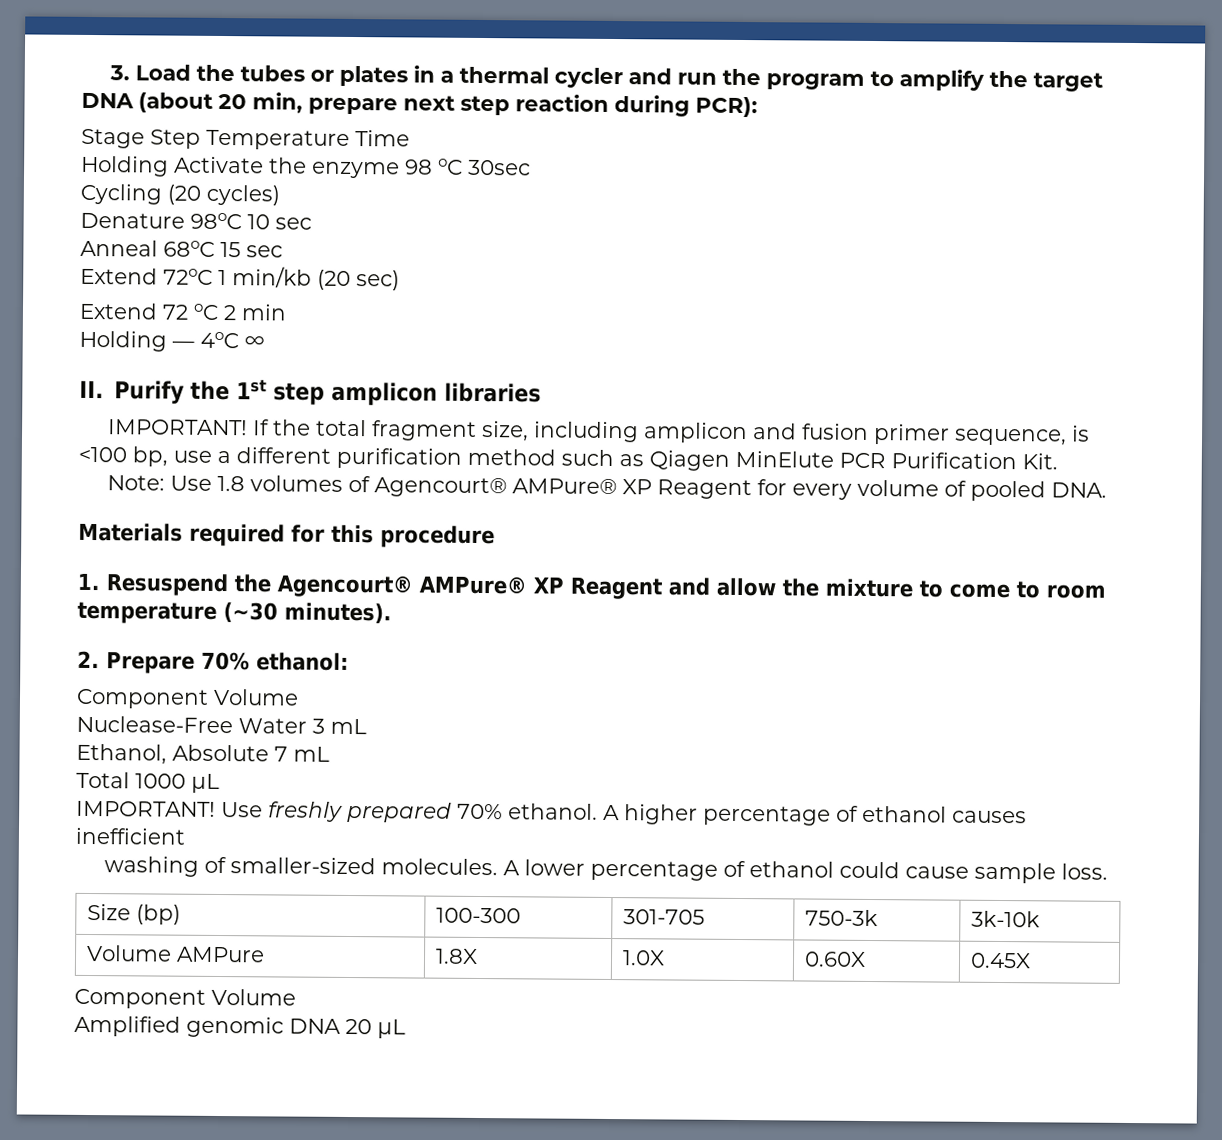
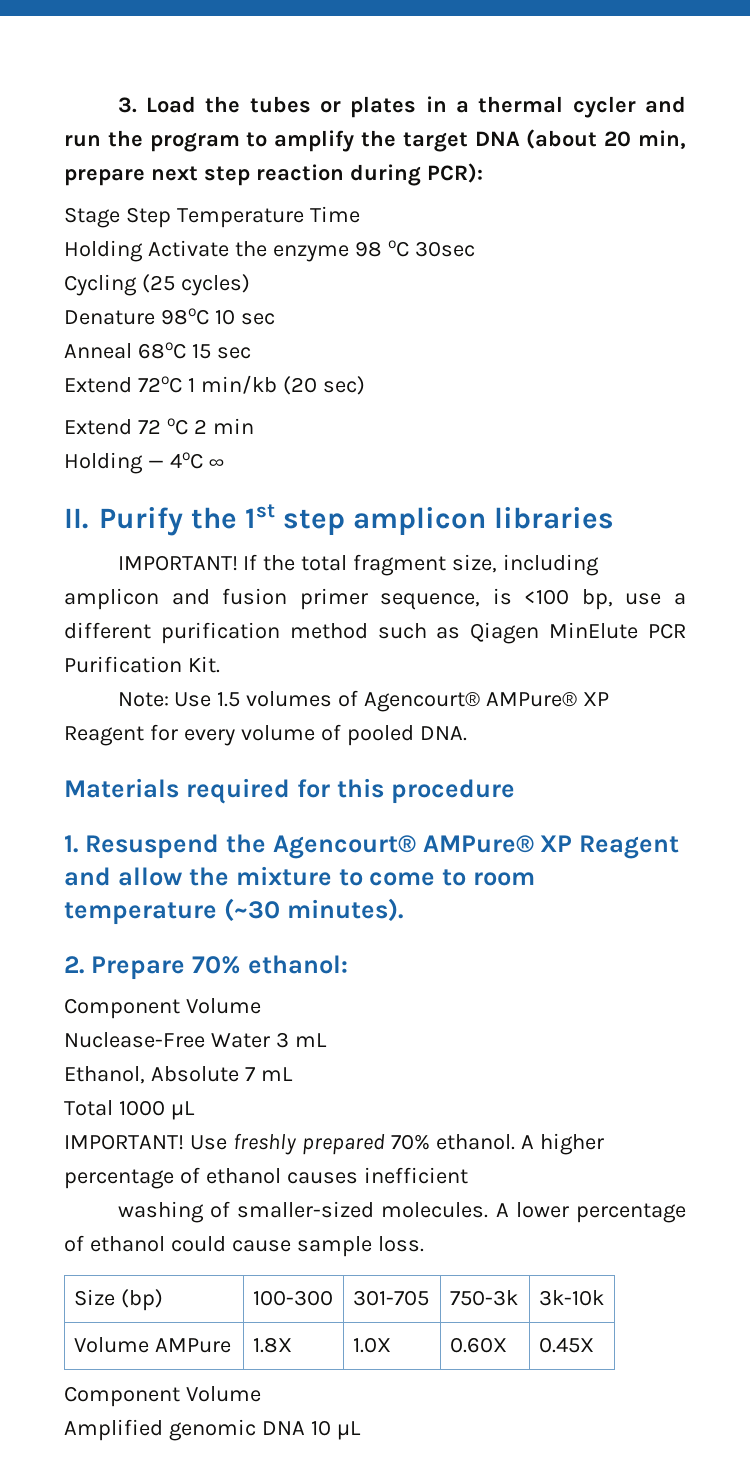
[167,184,201,205] (20 -> [141,274,175,293] (25
[216,475,245,492] 1.8 -> [217,692,241,707] 1.5
[345,1018,372,1035] 20 -> [310,1420,331,1436] 10

